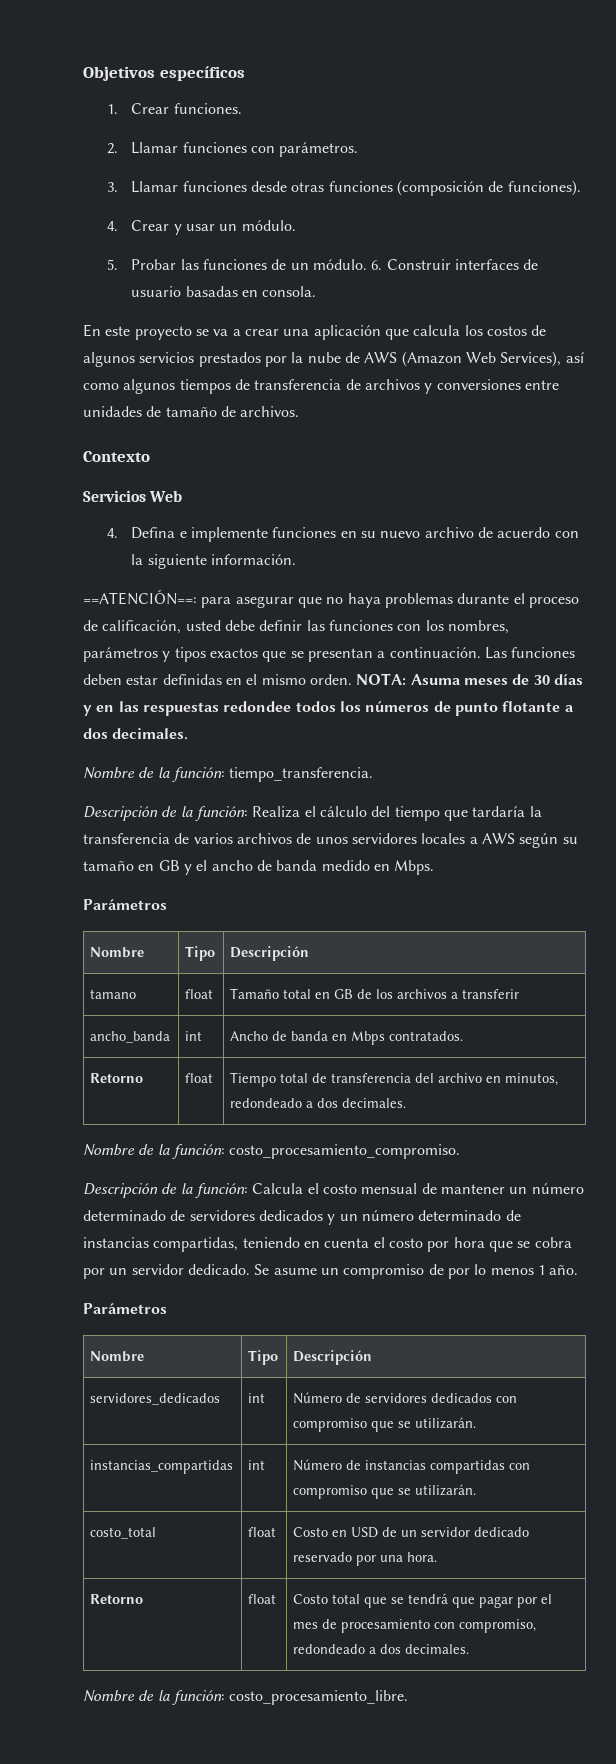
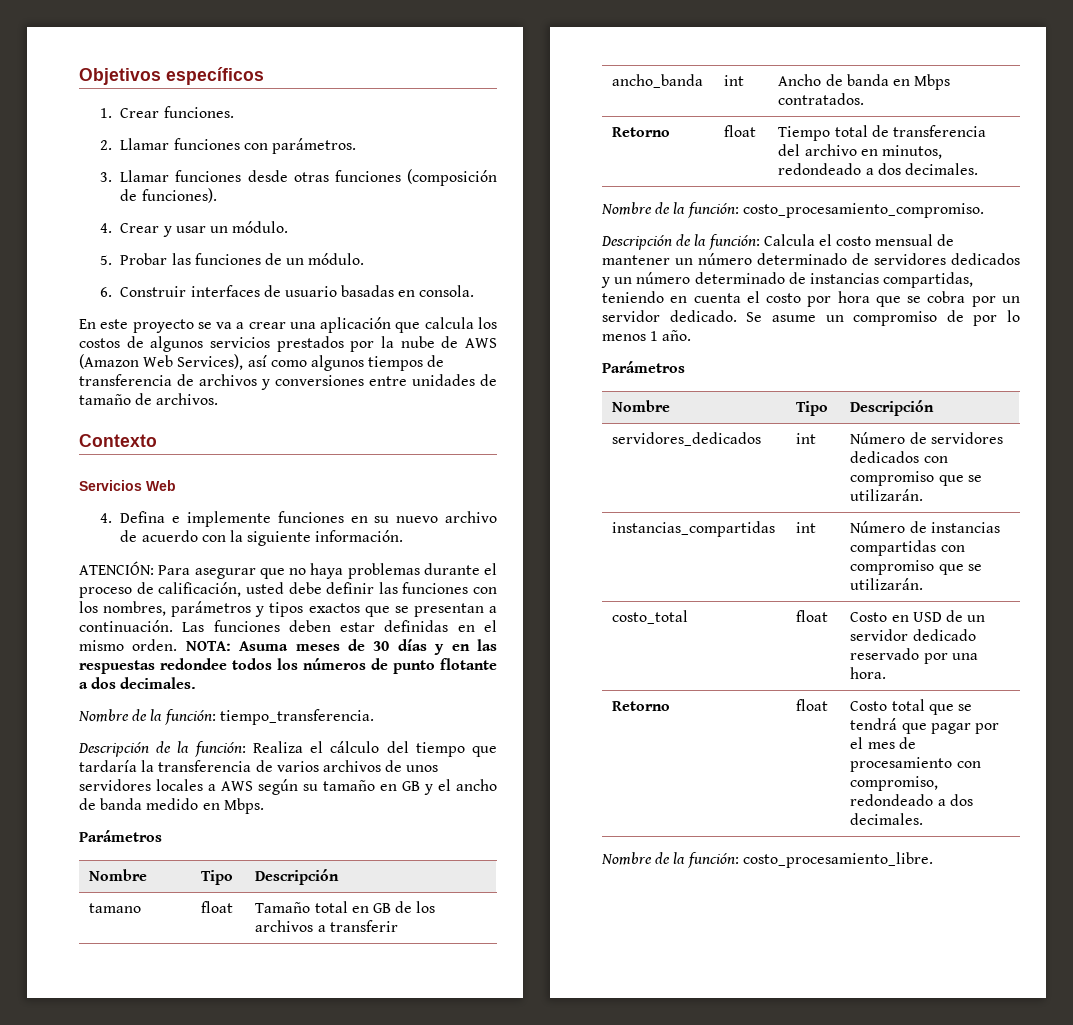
(368, 264) none -> (365, 259) //
[83,590,232,608] ==ATENCIÓN==: para -> [79,561,191,575] ATENCIÓN: Para

